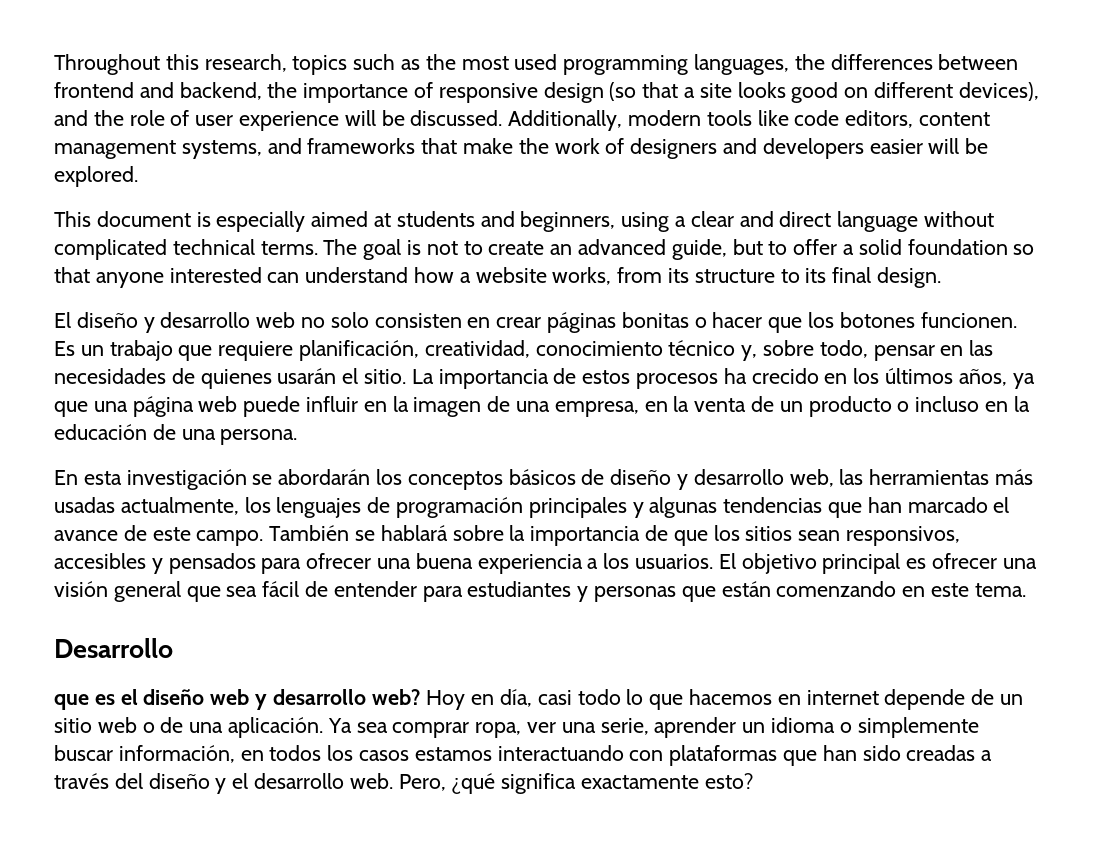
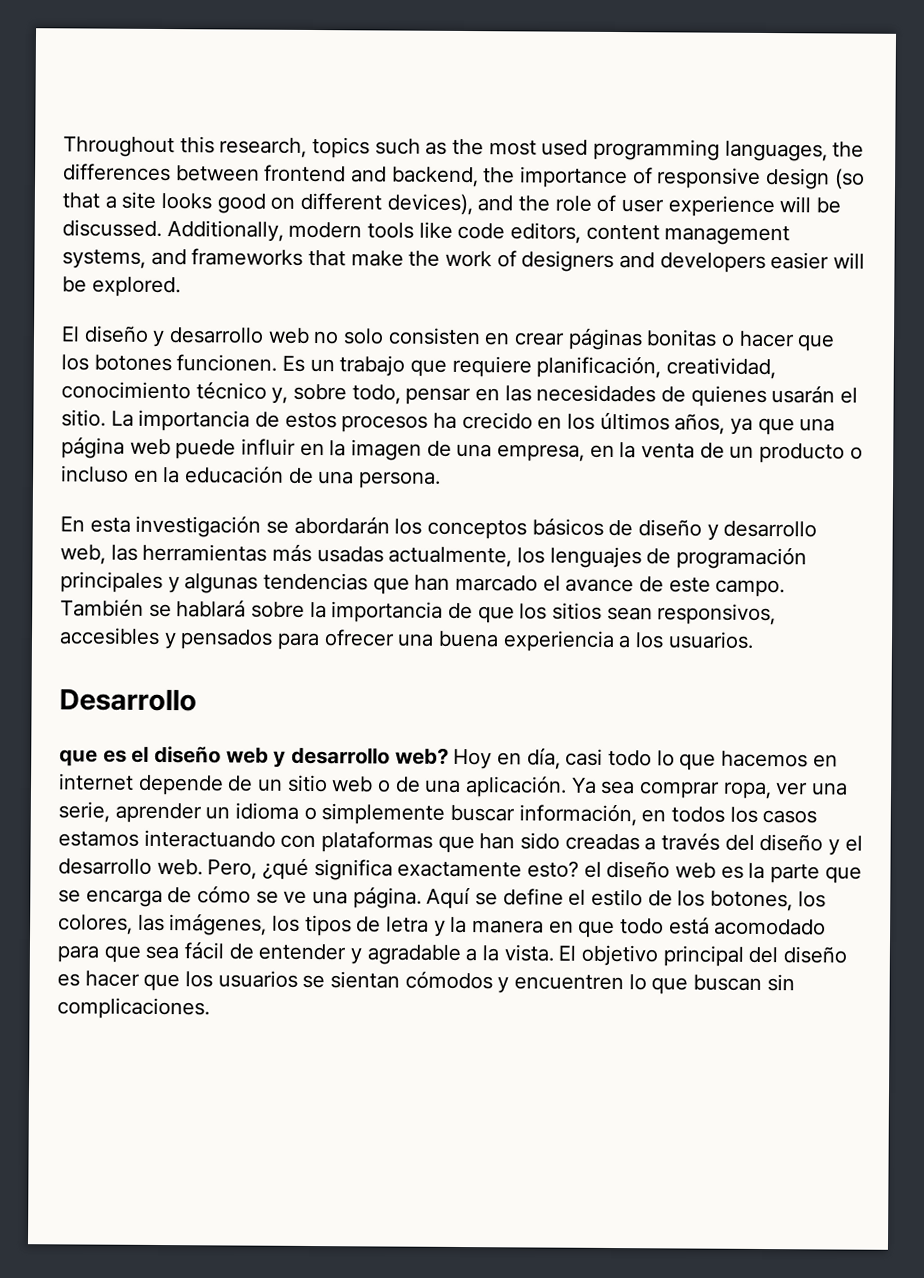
[54,211,995,232] [54,239,1035,260] [54,267,942,288] // This document is especially aimed at students and beginners, using a clear and direct language without complicated technical terms. The goal is not to create an advanced guide, but to offer a solid foundation so that anyone interested can understand how a website works, from its structure to its final design. -> (181, 287) none
[718,553,1037,574] [54,581,1026,602] El objetivo principal es ofrecer una visión general que sea fácil de entender para estudiantes y personas que están comenzando en este tema. -> (754, 640) none
(753, 781) none -> [583,860,862,884] [58,885,826,912] [58,913,827,939] [57,941,848,967] [57,970,795,995] [57,997,210,1020] el diseño web es la parte que se encarga de cómo se ve una página. Aquí se define el estilo de los botones, los colores, las imágenes, los tipos de letra y la manera en que todo está acomodado para que sea fácil de entender y agradable a la vista. El objetivo principal del diseño es hacer que los usuarios se sientan cómodos y encuentren lo que buscan sin complicaciones.

